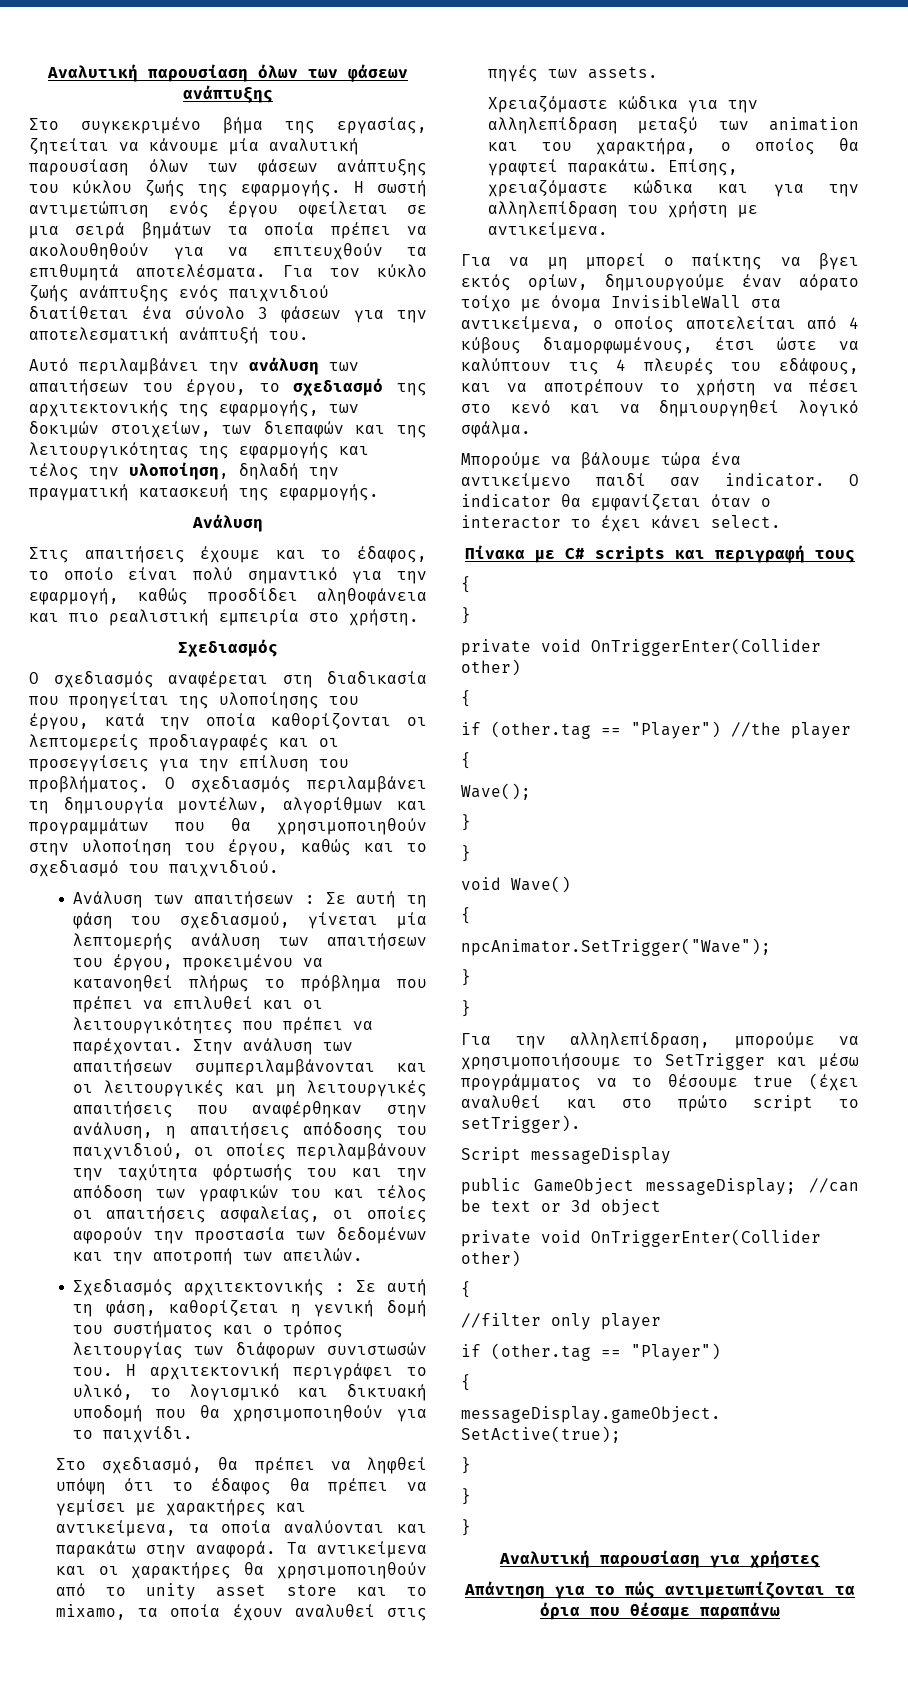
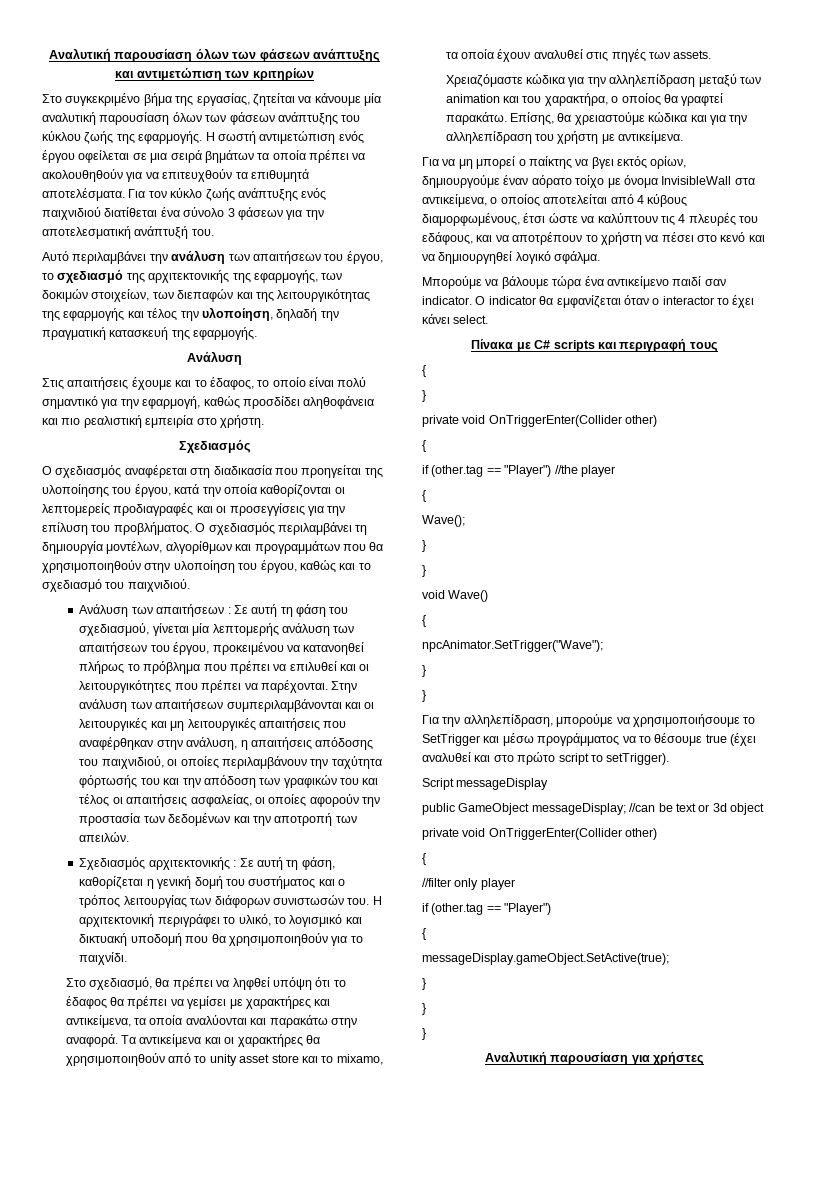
(273, 94) none -> [115,67,314,81] και αντιμετώπιση των κριτηρίων
[487,180,608,197] χρειαζόμαστε -> [557,112,645,125] θα χρειαστούμε
[464,1581,855,1599] [540,1602,780,1620] // Απάντηση για το πώς αντιμετωπίζονται τα όρια που θέσαμε παραπάνω -> (705, 1058) none

